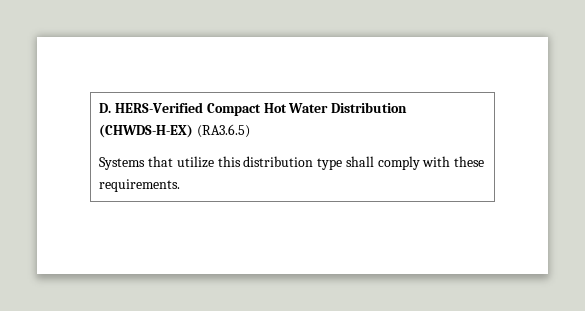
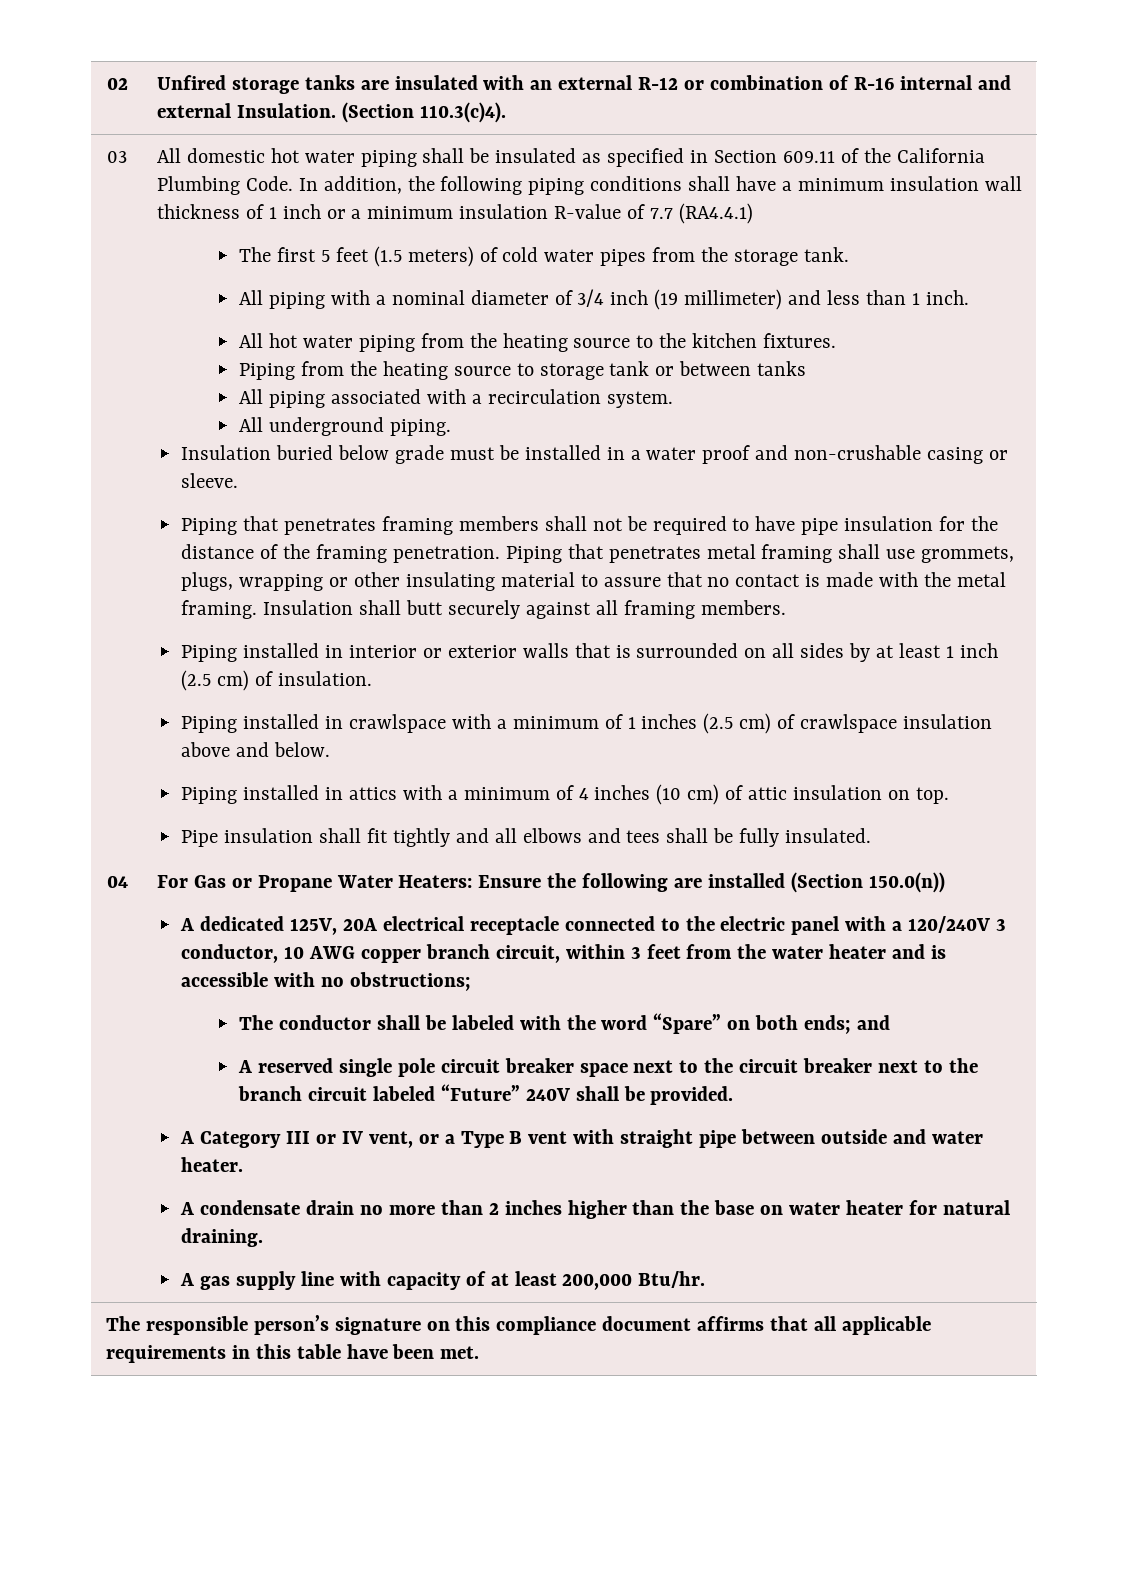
[99,102,408,116] [99,124,251,138] [99,156,485,170] [99,179,181,192] D. HERS-Verified Compact Hot Water Distribution (CHWDS-H-EX) (RA3.6.5) // Systems that utilize this distribution type shall comply with these requirements. -> [106,77,128,90] [156,75,1011,94] [156,102,506,123] [107,151,127,163] [156,148,985,167] [156,176,1023,195] [156,203,754,224] [238,246,850,267] [238,289,970,310] [238,333,837,352] [238,361,807,380] [238,389,673,408] [238,417,451,436] [180,445,1009,464] [180,473,238,488] [180,516,999,535] [180,544,1015,563] [180,572,1007,591] [180,600,786,619] [180,643,998,662] [180,670,372,691] [180,713,993,734] [180,742,330,757] [180,784,950,805] [180,828,872,847] [106,875,128,888] [156,872,946,893] [179,916,1007,935] [180,944,947,963] [180,972,471,991] [238,1013,891,1034] [237,1058,979,1077] [237,1084,734,1105] [179,1129,983,1148] [180,1157,243,1172] [179,1200,1011,1219] [180,1228,263,1247] [179,1271,706,1290] [105,1315,932,1335] [105,1344,480,1363] 02 | Unfired storage tanks are insulated with an external R-12 or combination of R-16 internal and external Insulation. (Section 110.3(c)4). // 03 | All domestic hot water piping shall be insulated as specified in Section 609.11 of the California Plumbing Code. In addition, the following piping conditions shall have a minimum insulation wall thickness of 1 inch or a minimum insulation R-value of 7.7 (RA4.4.1) // The first 5 feet (1.5 meters) of cold water pipes from the storage tank. // All piping with a nominal diameter of 3/4 inch (19 millimeter) and less than 1 inch. // All hot water piping from the heating source to the kitchen fixtures. // Piping from the heating source to storage tank or between tanks // All piping associated with a recirculation system. // All underground piping. // Insulation buried below grade must be installed in a water proof and non-crushable casing or sleeve. // Piping that penetrates framing members shall not be required to have pipe insulation for the distance of the framing penetration. Piping that penetrates metal framing shall use grommets, plugs, wrapping or other insulating material to assure that no contact is made with the metal framing. Insulation shall butt securely against all framing members. // Piping installed in interior or exterior walls that is surrounded on all sides by at least 1 inch (2.5 cm) of insulation. // Piping installed in crawlspace with a minimum of 1 inches (2.5 cm) of crawlspace insulation above and below. // Piping installed in attics with a minimum of 4 inches (10 cm) of attic insulation on top. // Pipe insulation shall fit tightly and all elbows and tees shall be fully insulated. // 04 | For Gas or Propane Water Heaters: Ensure the following are installed (Section 150.0(n)) // A dedicated 125V, 20A electrical receptacle connected to the electric panel with a 120/240V 3 conductor, 10 AWG copper branch circuit, within 3 feet from the water heater and is accessible with no obstructions; // The conductor shall be labeled with the word “Spare” on both ends; and // A reserved single pole circuit breaker space next to the circuit breaker next to the branch circuit labeled “Future” 240V shall be provided. // A Category III or IV vent, or a Type B vent with straight pipe between outside and water heater. // A condensate drain no more than 2 inches higher than the base on water heater for natural draining. // A gas supply line with capacity of at least 200,000 Btu/hr. // The responsible person’s signature on this compliance document affirms that all applicable requirements in this table have been met.

